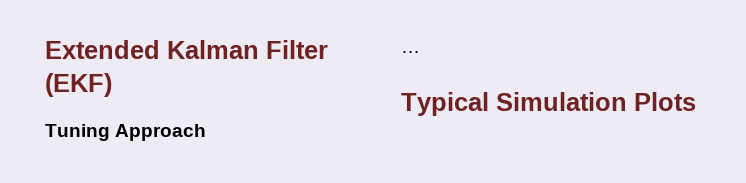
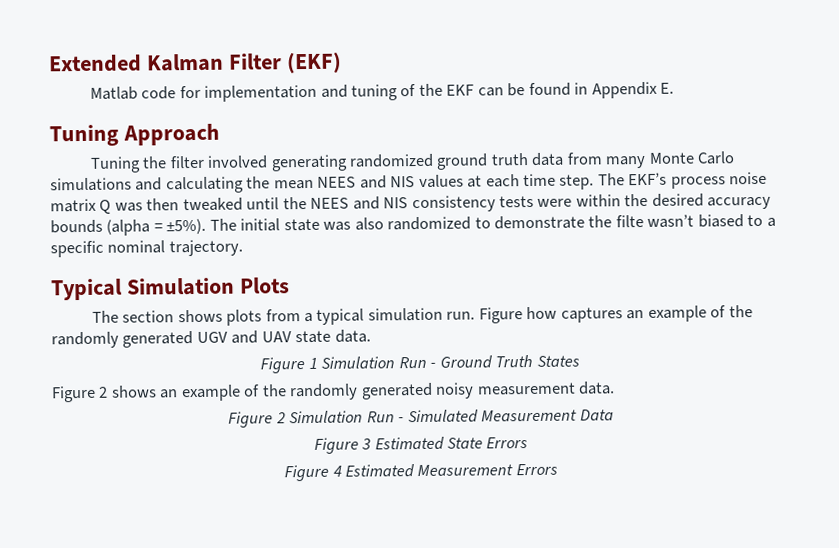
[45,124,207,141] [401,51,420,53] [401,92,696,116] Tuning Approach // … // Typical Simulation Plots -> [89,81,675,102] [49,123,220,147] [89,151,736,173] [50,171,768,194] [50,193,772,214] [50,214,776,236] [50,239,243,258] [51,277,290,301] [91,305,753,326] [51,329,371,349] [260,354,580,374] [51,381,616,403] [228,409,614,428] [313,436,529,454] [284,463,558,482] Matlab code for implementation and tuning of the EKF can be found in Appendix E. // Tuning Approach // Tuning the filter involved generating randomized ground truth data from many Monte Carlo simulations and calculating the mean NEES and NIS values at each time step. The EKF’s process noise matrix Q was then tweaked until the NEES and NIS consistency tests were within the desired accuracy bounds (alpha = ±5%). The initial state was also randomized to demonstrate the filte wasn’t biased to a specific nominal trajectory. // Typical Simulation Plots // The section shows plots from a typical simulation run. Figure how captures an example of the randomly generated UGV and UAV state data. // Figure 1 Simulation Run - Ground Truth States // Figure 2 shows an example of the randomly generated noisy measurement data. // Figure 2 Simulation Run - Simulated Measurement Data // Figure 3 Estimated State Errors // Figure 4 Estimated Measurement Errors

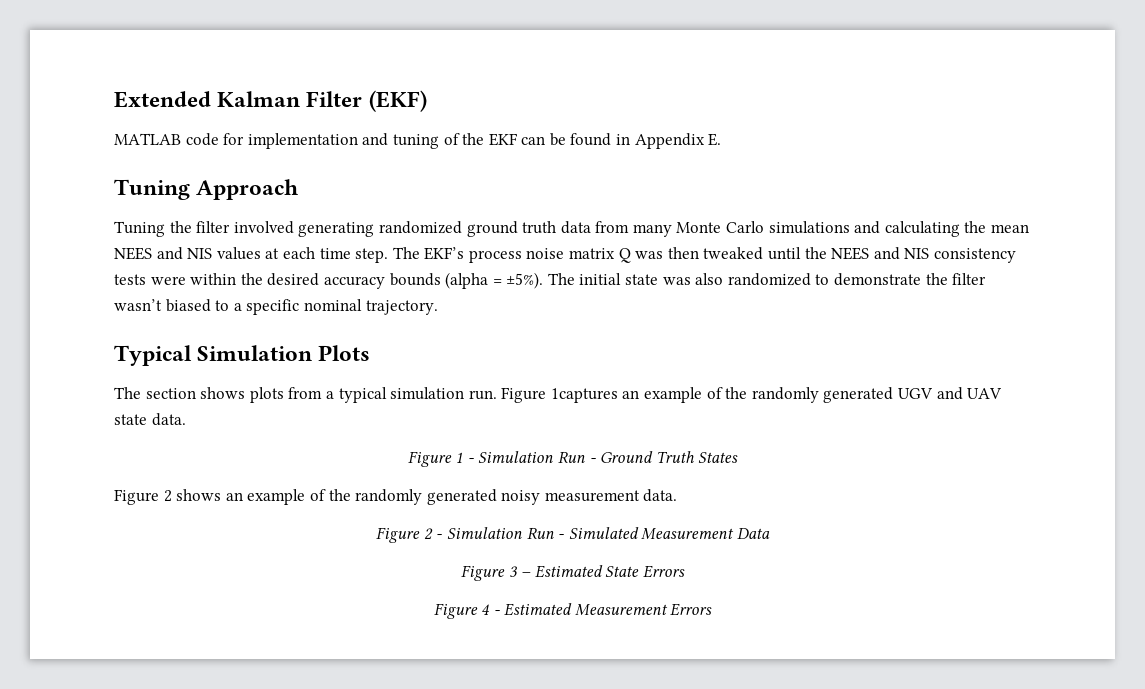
[89,86,138,100] Matlab -> [114,133,181,145] MATLAB
[615,215,644,228] filte -> [952,273,987,285] filter
[526,306,623,323] how captures -> [550,388,618,403] 1captures
(318, 363) none -> [467,458,474,463] -
(286, 418) none -> [436,534,443,539] -
(372, 444) none -> [521,572,532,577] –
(342, 471) none -> [493,610,500,615] -

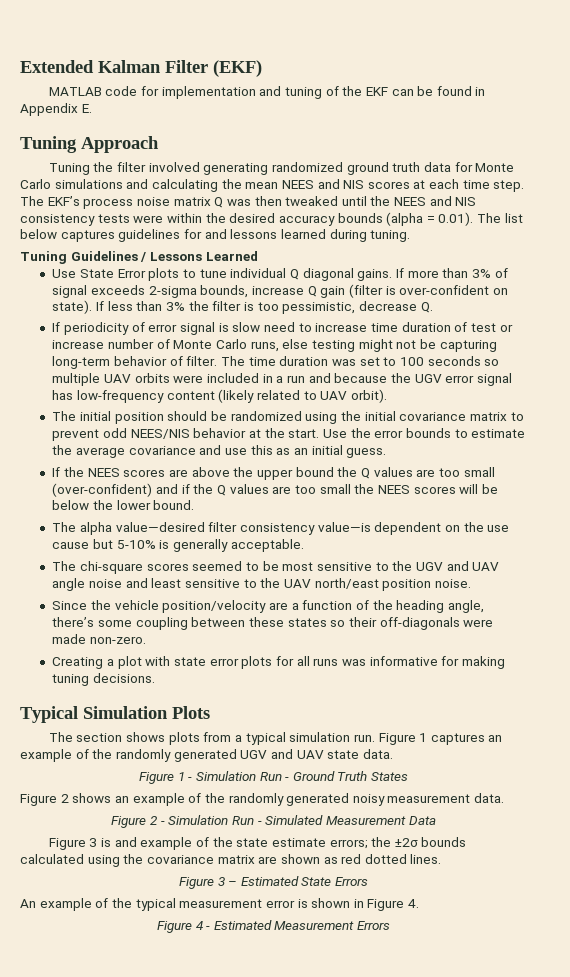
[595,221,672,237] from many -> [454,162,473,172] for
[216,247,261,260] values -> [367,181,410,189] scores
[506,272,987,289] [114,299,438,315] ±5%). The initial state was also randomized to demonstrate the filter wasn’t biased to a specific nominal trajectory. -> [438,212,523,226] [20,229,411,242] [20,251,258,264] [52,268,508,281] [52,284,508,298] [52,300,433,314] [52,322,513,335] [52,339,497,352] [52,356,500,369] [52,373,512,386] [52,389,387,403] [52,411,524,424] [52,428,526,441] [52,445,387,458] [52,467,495,480] [52,483,498,497] [52,500,195,510] [52,522,510,535] [52,539,304,552] [52,561,500,574] [52,578,471,591] [52,600,484,613] [52,617,494,630] [52,634,147,644] [52,656,505,669] [52,673,156,686] 0.01). The list below captures guidelines for and lessons learned during tuning. // Tuning Guidelines / Lessons Learned // Use State Error plots to tune individual Q diagonal gains. If more than 3% of signal exceeds 2-sigma bounds, increase Q gain (filter is over-confident on state). If less than 3% the filter is too pessimistic, decrease Q. // If periodicity of error signal is slow need to increase time duration of test or increase number of Monte Carlo runs, else testing might not be capturing long-term behavior of filter. The time duration was set to 100 seconds so multiple UAV orbits were included in a run and because the UGV error signal has low-frequency content (likely related to UAV orbit). // The initial position should be randomized using the initial covariance matrix to prevent odd NEES/NIS behavior at the start. Use the error bounds to estimate the average covariance and use this as an initial guess. // If the NEES scores are above the upper bound the Q values are too small (over-confident) and if the Q values are too small the NEES scores will be below the lower bound. // The alpha value—desired filter consistency value—is dependent on the use cause but 5-10% is generally acceptable. // The chi-square scores seemed to be most sensitive to the UGV and UAV angle noise and least sensitive to the UAV north/east position noise. // Since the vehicle position/velocity are a function of the heading angle, there’s some coupling between these states so their off-diagonals were made non-zero. // Creating a plot with state error plots for all runs was informative for making tuning decisions.
[550,388,618,403] 1captures -> [419,733,485,745] 1 captures
(770, 533) none -> [48,837,467,850] [20,854,442,867] // Figure 3 is and example of the state estimate errors; the ±2σ bounds calculated using the covariance matrix are shown as red dotted lines.
(685, 571) none -> [20,898,420,911] // An example of the typical measurement error is shown in Figure 4.

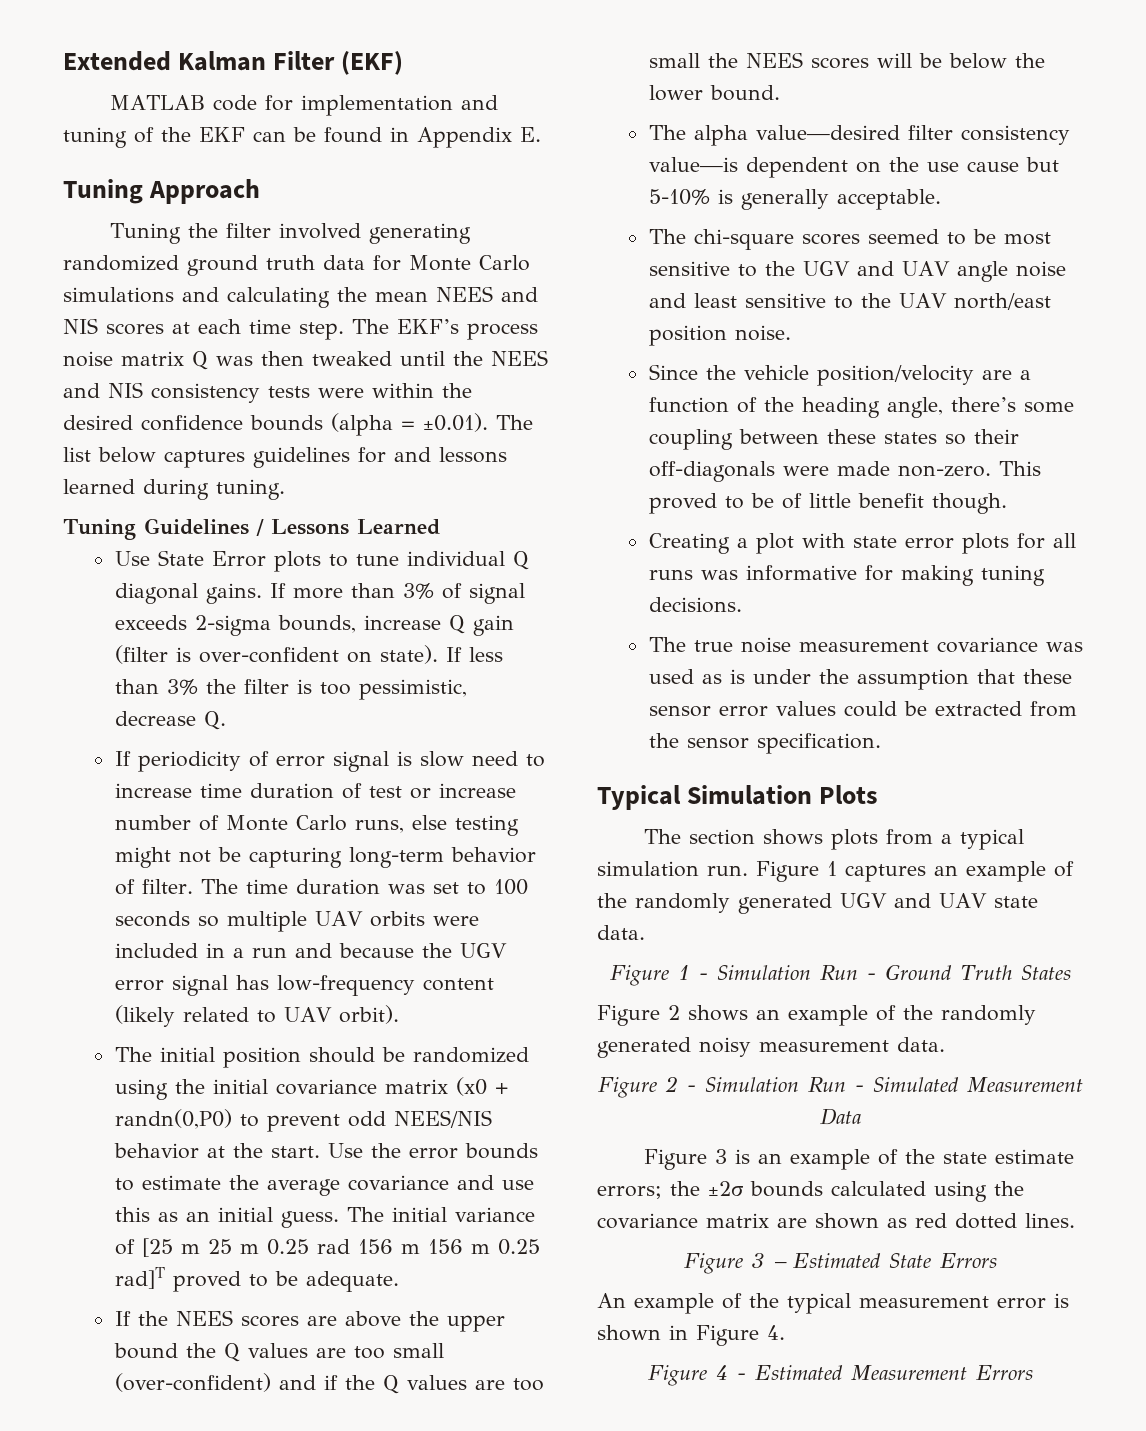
[278,215,335,226] accuracy -> [141,415,243,431] confidence
[438,212,474,226] 0.01). -> [423,413,488,432] ±0.01).
(507, 416) none -> [455,1077,508,1096] [114,1109,232,1129] (x0 + randn(0,P0)
(387, 453) none -> [346,1207,535,1222] [114,1238,540,1257] [114,1267,399,1292] The initial variance of [25 m 25 m 0.25 rad 156 m 156 m 0.25 rad]T proved to be adequate.
(147, 640) none -> [998,461,1041,476] [648,493,1007,514] This proved to be of little benefit though.
(156, 678) none -> [648,637,1083,653] [648,669,1072,690] [648,701,1077,717] [648,733,881,754] // The true noise measurement covariance was used as is under the assumption that these sensor error values could be extracted from the sensor specification.
[114,837,137,847] and -> [757,1153,782,1164] an

